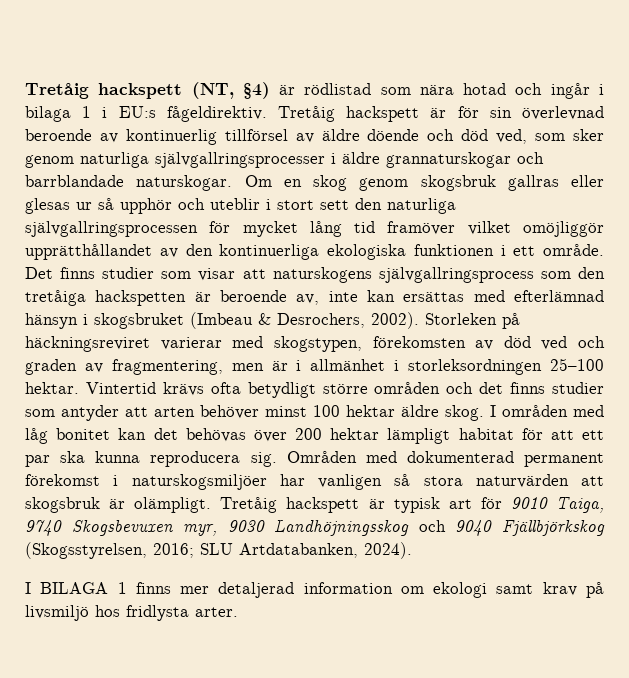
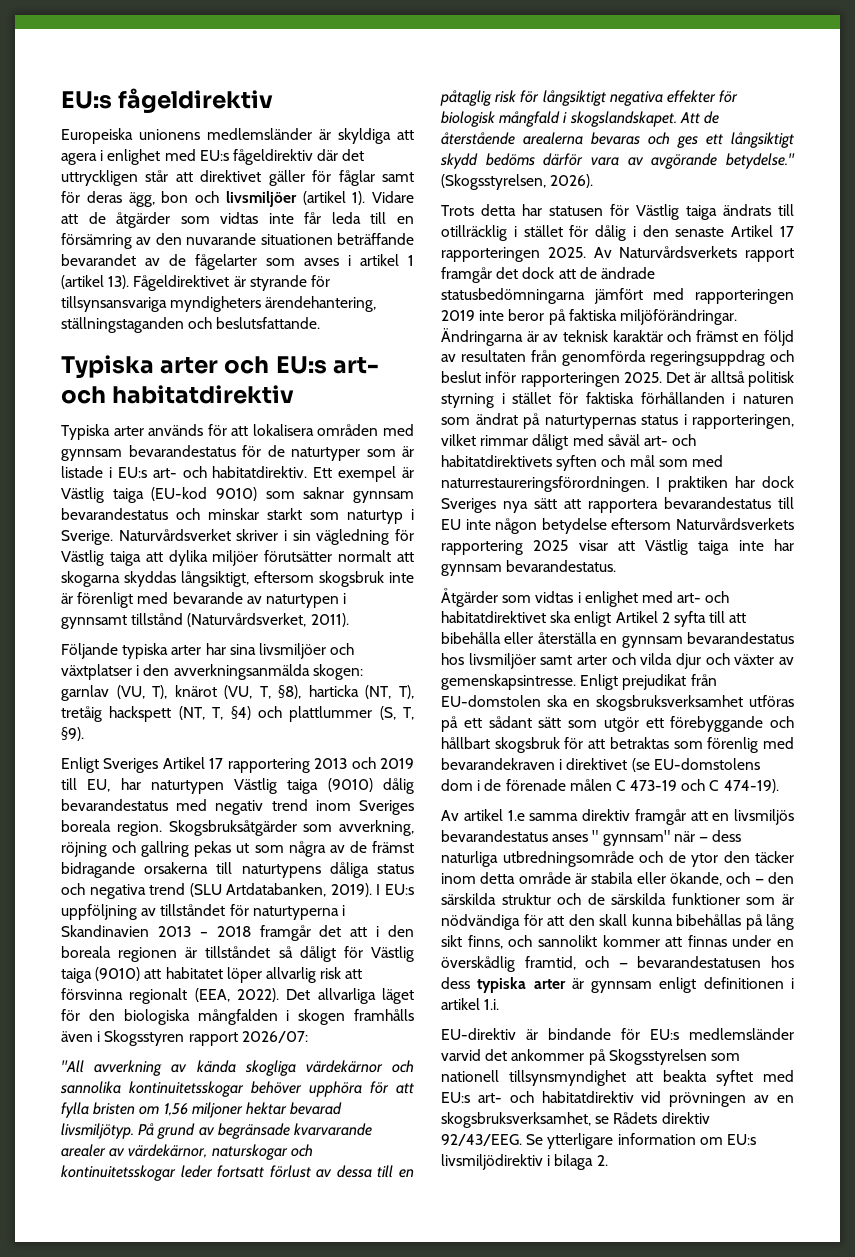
[25,82,604,99] [25,106,604,122] [25,129,605,145] [25,152,544,168] [25,175,604,191] [25,198,456,214] [25,221,604,237] [25,244,604,260] [25,267,605,283] [25,290,604,306] [25,312,520,329] [25,336,605,352] [25,358,605,375] [25,382,604,398] [25,405,604,421] [25,428,604,444] [25,451,604,467] [25,474,604,490] [25,497,605,513] [25,520,605,536] [25,542,412,559] [25,582,604,598] [25,605,238,621] Tretåig hackspett (NT, §4) är rödlistad som nära hotad och ingår i bilaga 1 i EU:s fågeldirektiv. Tretåig hackspett är för sin överlevnad beroende av kontinuerlig tillförsel av äldre döende och död ved, som sker genom naturliga självgallringsprocesser i äldre grannaturskogar och barrblandade naturskogar. Om en skog genom skogsbruk gallras eller glesas ur så upphör och uteblir i stort sett den naturliga självgallringsprocessen för mycket lång tid framöver vilket omöjliggör upprätthållandet av den kontinuerliga ekologiska funktionen i ett område. Det finns studier som visar att naturskogens självgallringsprocess som den tretåiga hackspetten är beroende av, inte kan ersättas med efterlämnad hänsyn i skogsbruket (Imbeau & Desrochers, 2002). Storleken på häckningsreviret varierar med skogstypen, förekomsten av död ved och graden av fragmentering, men är i allmänhet i storleksordningen 25–100 hektar. Vintertid krävs ofta betydligt större områden och det finns studier som antyder att arten behöver minst 100 hektar äldre skog. I områden med låg bonitet kan det behövas över 200 hektar lämpligt habitat för att ett par ska kunna reproducera sig. Områden med dokumenterad permanent förekomst i naturskogsmiljöer har vanligen så stora naturvärden att skogsbruk är olämpligt. Tretåig hackspett är typisk art för 9010 Taiga, 9740 Skogsbevuxen myr, 9030 Landhöjningsskog och 9040 Fjällbjörkskog (Skogsstyrelsen, 2016; SLU Artdatabanken, 2024). // I BILAGA 1 finns mer detaljerad information om ekologi samt krav på livsmiljö hos fridlysta arter. -> [61,88,274,114] [61,128,414,144] [61,149,365,165] [61,170,414,186] [61,191,414,207] [61,212,414,228] [61,233,414,249] [61,254,414,270] [61,275,330,291] [61,296,377,312] [61,317,321,333] [61,355,379,378] [61,385,295,404] [61,424,415,440] [61,445,414,461] [61,466,414,482] [61,487,414,503] [61,508,414,524] [61,529,414,545] [61,550,414,566] [61,571,414,587] [61,592,347,608] [61,613,349,629] [61,643,355,659] [61,664,363,680] [61,685,414,701] [61,706,414,722] [61,727,84,741] [61,757,414,773] [61,778,414,794] [61,799,414,815] [61,820,414,836] [61,841,414,857] [61,862,414,878] [61,883,414,899] [61,904,345,920] [61,925,414,941] [61,946,414,962] [61,967,363,983] [61,988,414,1004] [61,1009,414,1025] [61,1030,308,1046] [61,1060,414,1076] [60,1081,414,1097] [61,1102,343,1118] [61,1123,372,1139] [61,1144,313,1160] [61,1165,414,1181] [440,90,739,106] [441,111,719,127] [441,132,794,148] [440,153,796,169] [441,174,594,190] [441,204,794,220] [441,225,794,241] [441,246,794,262] [441,267,655,283] [441,288,794,304] [441,309,737,325] [441,328,794,346] [441,350,794,366] [441,371,794,387] [441,392,794,408] [441,413,794,429] [441,434,697,450] [441,455,723,471] [441,476,794,492] [441,497,794,513] [441,518,794,534] [441,539,794,555] [441,560,617,576] [441,588,730,607] [441,611,747,627] [441,632,794,648] [441,653,794,669] [441,674,717,690] [441,695,794,711] [441,716,794,732] [441,737,794,753] [441,758,760,772] [441,779,779,793] [441,809,794,825] [441,830,742,846] [441,851,794,867] [441,872,794,886] [441,893,794,905] [441,914,794,930] [441,935,794,949] [441,956,794,972] [441,977,794,993] [441,998,500,1010] [441,1028,794,1040] [441,1049,740,1065] [441,1070,794,1086] [441,1091,794,1107] [441,1112,710,1128] [441,1133,756,1149] [441,1154,608,1170] EU:s fågeldirektiv // Europeiska unionens medlemsländer är skyldiga att agera i enlighet med EU:s fågeldirektiv där det uttryckligen står att direktivet gäller för fåglar samt för deras ägg, bon och livsmiljöer (artikel 1). Vidare att de åtgärder som vidtas inte får leda till en försämring av den nuvarande situationen beträffande bevarandet av de fågelarter som avses i artikel 1 (artikel 13). Fågeldirektivet är styrande för tillsynsansvariga myndigheters ärendehantering, ställningstaganden och beslutsfattande. // Typiska arter och EU:s art- och habitatdirektiv // Typiska arter används för att lokalisera områden med gynnsam bevarandestatus för de naturtyper som är listade i EU:s art- och habitatdirektiv. Ett exempel är Västlig taiga (EU-kod 9010) som saknar gynnsam bevarandestatus och minskar starkt som naturtyp i Sverige. Naturvårdsverket skriver i sin vägledning för Västlig taiga att dylika miljöer förutsätter normalt att skogarna skyddas långsiktigt, eftersom skogsbruk inte är förenligt med bevarande av naturtypen i gynnsamt tillstånd (Naturvårdsverket, 2011). // Följande typiska arter har sina livsmiljöer och växtplatser i den avverkningsanmälda skogen: garnlav (VU, T), knärot (VU, T, §8), harticka (NT, T), tretåig hackspett (NT, T, §4) och plattlummer (S, T, §9). // Enligt Sveriges Artikel 17 rapportering 2013 och 2019 till EU, har naturtypen Västlig taiga (9010) dålig bevarandestatus med negativ trend inom Sveriges boreala region. Skogsbruksåtgärder som avverkning, röjning och gallring pekas ut som några av de främst bidragande orsakerna till naturtypens dåliga status och negativa trend (SLU Artdatabanken, 2019). I EU:s uppföljning av tillståndet för naturtyperna i Skandinavien 2013 – 2018 framgår det att i den boreala regionen är tillståndet så dåligt för Västlig taiga (9010) att habitatet löper allvarlig risk att försvinna regionalt (EEA, 2022). Det allvarliga läget för den biologiska mångfalden i skogen framhålls även i Skogsstyren rapport 2026/07: // "All avverkning av kända skogliga värdekärnor och sannolika kontinuitetsskogar behöver upphöra för att fylla bristen om 1,56 miljoner hektar bevarad livsmiljötyp. På grund av begränsade kvarvarande arealer av värdekärnor, naturskogar och kontinuitetsskogar leder fortsatt förlust av dessa till en påtaglig risk för långsiktigt negativa effekter för biologisk mångfald i skogslandskapet. Att de återstående arealerna bevaras och ges ett långsiktigt skydd bedöms därför vara av avgörande betydelse." (Skogsstyrelsen, 2026). // Trots detta har statusen för Västlig taiga ändrats till otillräcklig i stället för dålig i den senaste Artikel 17 rapporteringen 2025. Av Naturvårdsverkets rapport framgår det dock att de ändrade statusbedömningarna jämfört med rapporteringen 2019 inte beror på faktiska miljöförändringar. Ändringarna är av teknisk karaktär och främst en följd av resultaten från genomförda regeringsuppdrag och beslut inför rapporteringen 2025. Det är alltså politisk styrning i stället för faktiska förhållanden i naturen som ändrat på naturtypernas status i rapporteringen, vilket rimmar dåligt med såväl art- och habitatdirektivets syften och mål som med naturrestaureringsförordningen. I praktiken har dock Sveriges nya sätt att rapportera bevarandestatus till EU inte någon betydelse eftersom Naturvårdsverkets rapportering 2025 visar att Västlig taiga inte har gynnsam bevarandestatus. // Åtgärder som vidtas i enlighet med art- och habitatdirektivet ska enligt Artikel 2 syfta till att bibehålla eller återställa en gynnsam bevarandestatus hos livsmiljöer samt arter och vilda djur och växter av gemenskapsintresse. Enligt prejudikat från EU-domstolen ska en skogsbruksverksamhet utföras på ett sådant sätt som utgör ett förebyggande och hållbart skogsbruk för att betraktas som förenlig med bevarandekraven i direktivet (se EU-domstolens dom i de förenade målen C 473-19 och C 474-19). // Av artikel 1.e samma direktiv framgår att en livsmiljös bevarandestatus anses " gynnsam" när — dess naturliga utbredningsområde och de ytor den täcker inom detta område är stabila eller ökande, och — den särskilda struktur och de särskilda funktioner som är nödvändiga för att den skall kunna bibehållas på lång sikt finns, och sannolikt kommer att finnas under en överskådlig framtid, och — bevarandestatusen hos dess typiska arter är gynnsam enligt definitionen i artikel 1.i. // EU-direktiv är bindande för EU:s medlemsländer varvid det ankommer på Skogsstyrelsen som nationell tillsynsmyndighet att beakta syftet med EU:s art- och habitatdirektiv vid prövningen av en skogsbruksverksamhet, se Rådets direktiv 92/43/EEG. Se ytterligare information om EU:s livsmiljödirektiv i bilaga 2.

